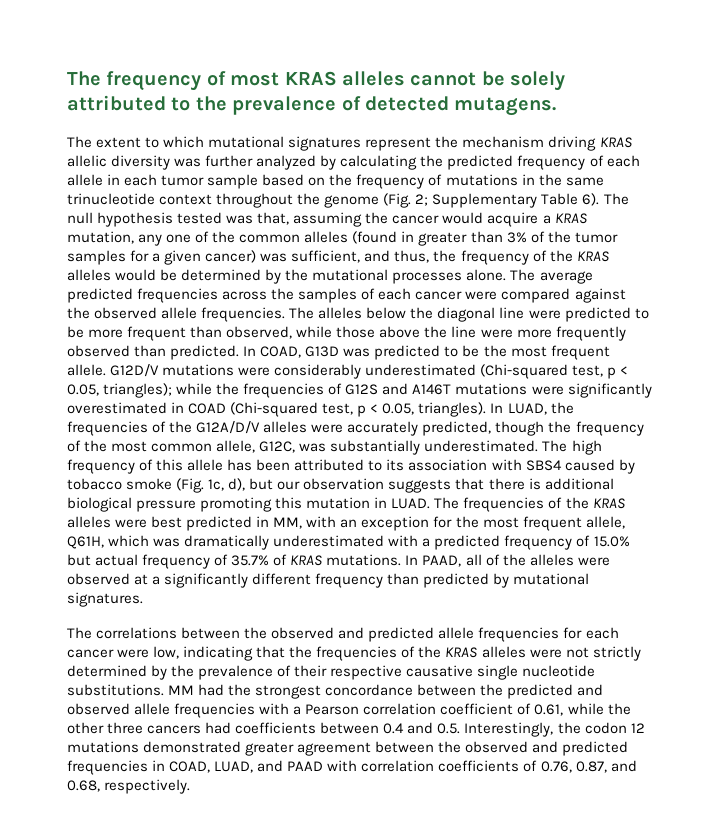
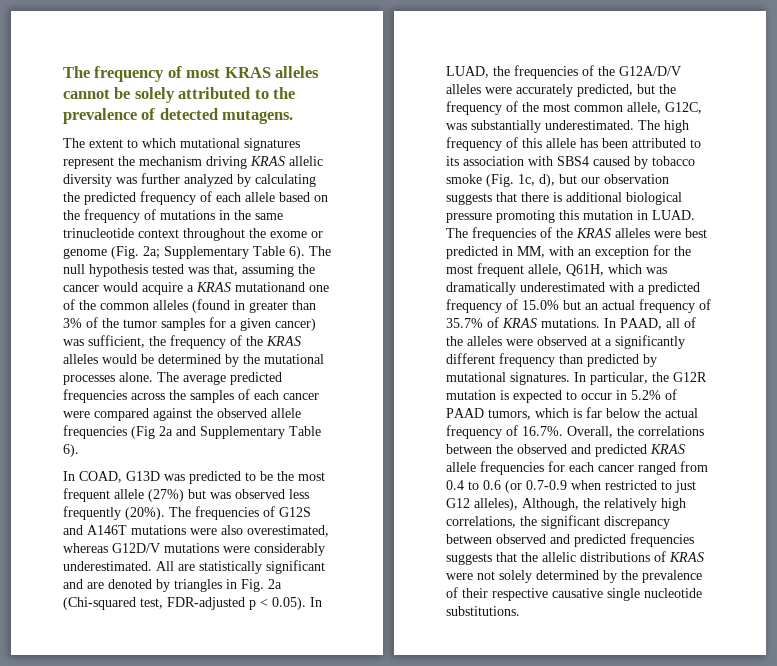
[107,174,259,189] in each tumor sample -> (275, 197) none
(321, 199) none -> [270,231,323,238] exome or
[415,194,429,206] 2; -> [143,246,160,259] 2a;
[67,231,163,246] mutation, any -> [235,282,305,292] mutationand
[364,250,430,263] and thus, -> (145, 341) none
[201,307,649,322] [67,326,626,341] [67,345,240,360] frequencies. The alleles below the diagonal line were predicted to be more frequent than observed, while those above the line were more frequently observed than predicted. -> [63,425,321,439] [63,444,79,457] frequencies (Fig 2a and Supplementary Table 6). //
[67,364,629,379] [67,383,240,398] allele. G12D/V mutations were considerably underestimated (Chi-squared test, p < 0.05, triangles); while the -> [114,489,309,502] [63,506,191,520] allele (27%) but was observed less frequently (20%). The
[567,383,652,398] [67,402,487,417] significantly overestimated in COAD (Chi-squared test, p < 0.05, triangles). -> [221,525,329,537] [63,543,325,556] [63,560,325,574] [63,579,282,592] [63,597,306,610] also overestimated, whereas G12D/V mutations were considerably underestimated. All are statistically significant and are denoted by triangles in Fig. 2a (Chi-squared test, FDR-adjusted p < 0.05).
[495,421,545,436] though -> [637,84,655,94] but
(91, 560) none -> [585,303,598,310] an
[67,627,92,639] // The -> [574,372,707,385] [446,389,677,403] [446,407,698,420] [446,425,634,439] In particular, the G12R mutation is expected to occur in 5.2% of PAAD tumors, which is far below the actual frequency of 16.7%. Overall, the
(435, 634) none -> [650,444,685,454] KRAS
[117,646,526,661] were low, indicating that the frequencies of the KRAS alleles -> [638,461,708,475] [446,480,696,493] [446,498,686,511] [446,515,670,529] [446,533,694,547] [446,551,704,565] ranged from 0.4 to 0.6 (or 0.7-0.9 when restricted to just G12 alleles), Although, the relatively high correlations, the significant discrepancy between observed and predicted frequencies suggests that the allelic distributions of KRAS
[592,646,641,661] strictly -> [499,570,532,583] solely
[168,684,604,699] [67,703,631,718] [67,722,645,737] [67,741,629,756] [67,760,637,775] [67,779,191,794] MM had the strongest concordance between the predicted and observed allele frequencies with a Pearson correlation coefficient of 0.61, while the other three cancers had coefficients between 0.4 and 0.5. Interestingly, the codon 12 mutations demonstrated greater agreement between the observed and predicted frequencies in COAD, LUAD, and PAAD with correlation coefficients of 0.76, 0.87, and 0.68, respectively. -> (520, 611) none

